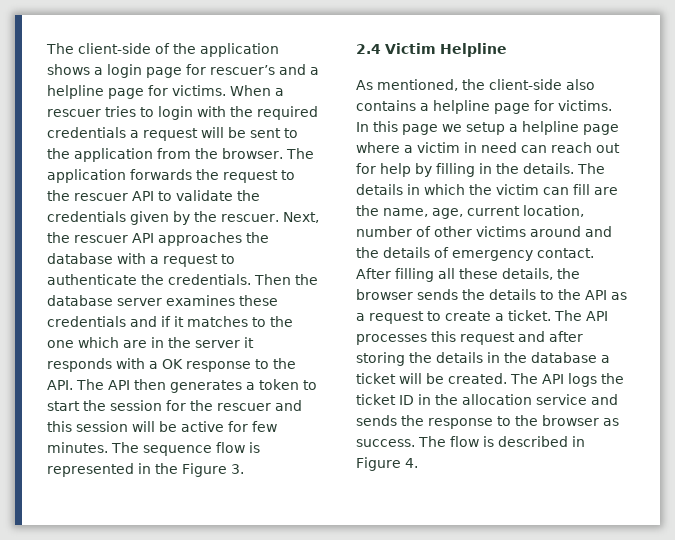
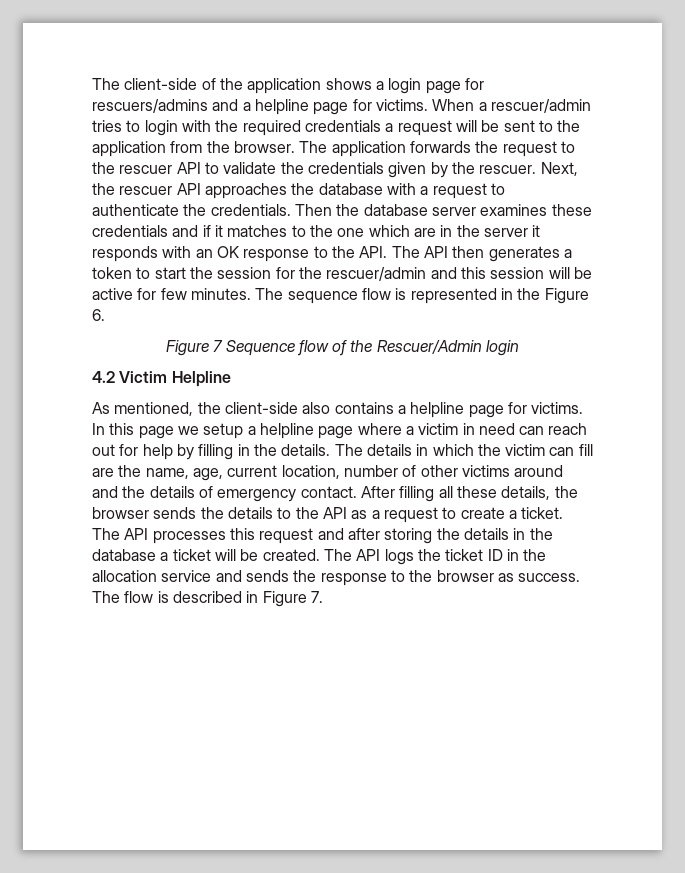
[210,65,275,75] rescuer’s -> [92,99,208,113] rescuers/admins
[47,109,101,117] rescuer -> [490,99,591,113] rescuer/admin
[149,361,158,369] a -> [195,249,213,258] an
[217,403,271,411] rescuer -> [326,267,427,281] rescuer/admin
[230,464,244,474] [356,44,381,54] 3. // 2.4 -> [92,309,105,321] [165,340,520,356] [92,371,115,383] 6. // Figure 7 Sequence flow of the Rescuer/Admin login // 4.2
[404,458,418,468] 4. -> [310,591,323,603] 7.

